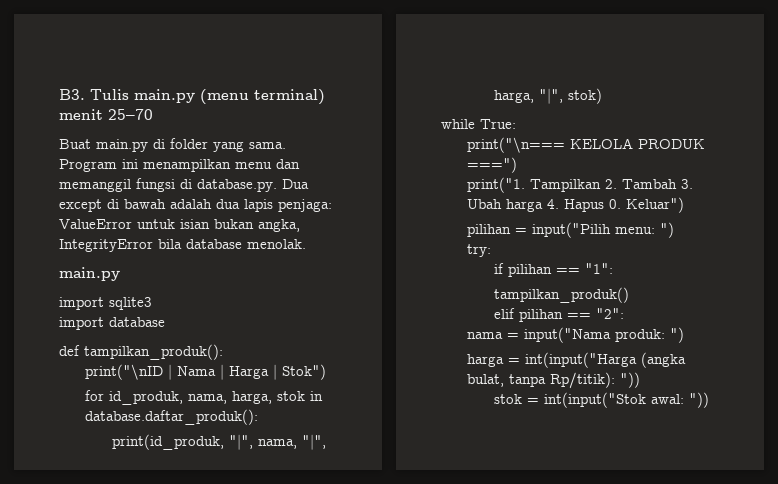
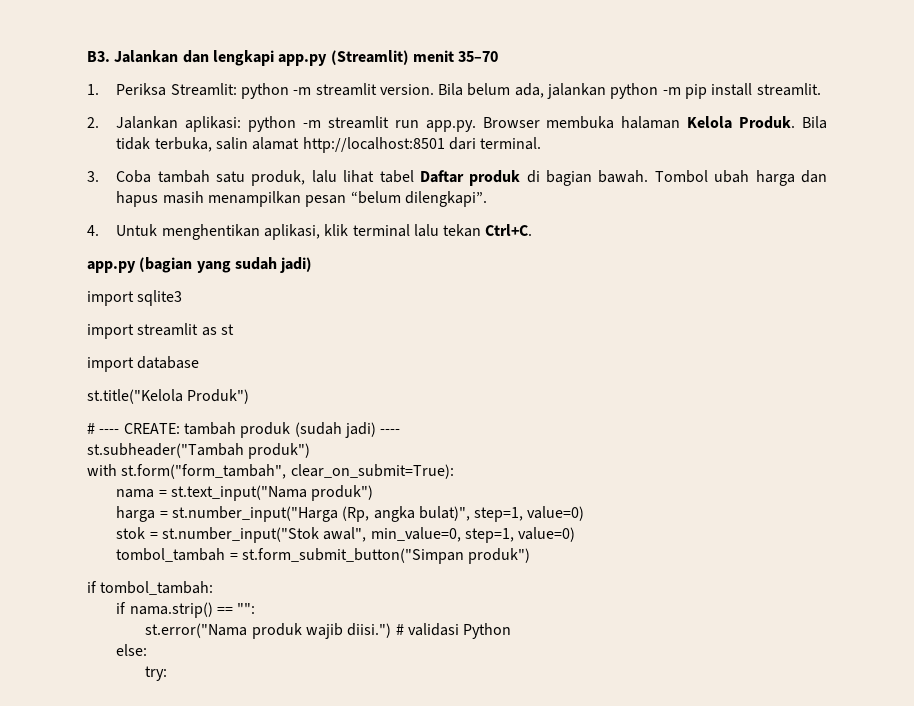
[90,89,325,105] [59,109,153,120] [59,138,286,152] [59,159,300,172] [59,178,309,192] [59,199,332,212] [59,219,300,232] [59,239,306,252] [59,267,120,281] [59,297,152,310] [59,317,165,330] [59,344,223,360] [85,364,327,380] [85,390,324,405] [85,409,259,425] [111,434,326,450] [493,88,602,104] [441,119,516,129] [467,137,706,153] [467,157,518,173] [467,177,694,193] [467,197,685,213] [467,222,675,238] [467,244,492,257] [493,263,613,277] [493,287,629,303] [493,308,624,322] Tulis main.py (menu terminal) menit 25–70 // Buat main.py di folder yang sama. Program ini menampilkan menu dan memanggil fungsi di database.py. Dua except di bawah adalah dua lapis penjaga: ValueError untuk isian bukan angka, IntegrityError bila database menolak. // main.py // import sqlite3 // import database // def tampilkan_produk(): // print("\nID | Nama | Harga | Stok") // for id_produk, nama, harga, stok in database.daftar_produk(): // print(id_produk, "|", nama, "|", harga, "|", stok) // while True: // print("\n=== KELOLA PRODUK ===") // print("1. Tampilkan 2. Tambah 3. Ubah harga 4. Hapus 0. Keluar") // pilihan = input("Pilih menu: ") // try: // if pilihan == "1": // tampilkan_produk() // elif pilihan == "2": -> [114,50,499,66] [87,83,821,99] [87,116,827,132] [116,137,542,153] [87,170,827,186] [116,191,487,207] [87,224,533,240] [87,257,313,273] [87,290,183,306] [87,323,234,339] [87,356,200,372] [87,389,250,404] [87,422,401,438] [87,443,311,459] [87,464,454,479] Jalankan dan lengkapi app.py (Streamlit) menit 35–70 // 1. Periksa Streamlit: python -m streamlit version. Bila belum ada, jalankan python -m pip install streamlit. // 2. Jalankan aplikasi: python -m streamlit run app.py. Browser membuka halaman Kelola Produk. Bila tidak terbuka, salin alamat http://localhost:8501 dari terminal. // 3. Coba tambah satu produk, lalu lihat tabel Daftar produk di bagian bawah. Tombol ubah harga dan hapus masih menampilkan pesan “belum dilengkapi”. // 4. Untuk menghentikan aplikasi, klik terminal lalu tekan Ctrl+C. // app.py (bagian yang sudah jadi) // import sqlite3 // import streamlit as st // import database // st.title("Kelola Produk") // # ---- CREATE: tambah produk (sudah jadi) ---- // st.subheader("Tambah produk") // with st.form("form_tambah", clear_on_submit=True):
[524,327,685,343] input("Nama produk: ") -> [170,485,374,501] st.text_input("Nama produk")
[525,352,687,368] [467,372,641,389] [493,392,709,408] int(input("Harga (angka bulat, tanpa Rp/titik): ")) // stok = int(input("Stok awal: ")) -> [171,506,585,522] [116,527,576,543] [116,548,531,564] [87,581,214,595] [116,602,256,618] [145,623,512,639] [116,644,148,656] [145,666,168,681] st.number_input("Harga (Rp, angka bulat)", step=1, value=0) // stok = st.number_input("Stok awal", min_value=0, step=1, value=0) // tombol_tambah = st.form_submit_button("Simpan produk") // if tombol_tambah: // if nama.strip() == "": // st.error("Nama produk wajib diisi.") # validasi Python // else: // try:

